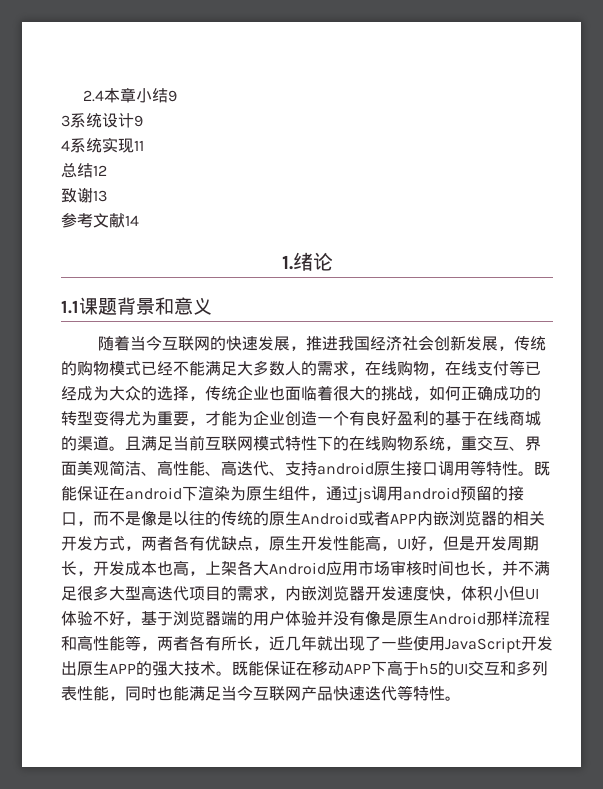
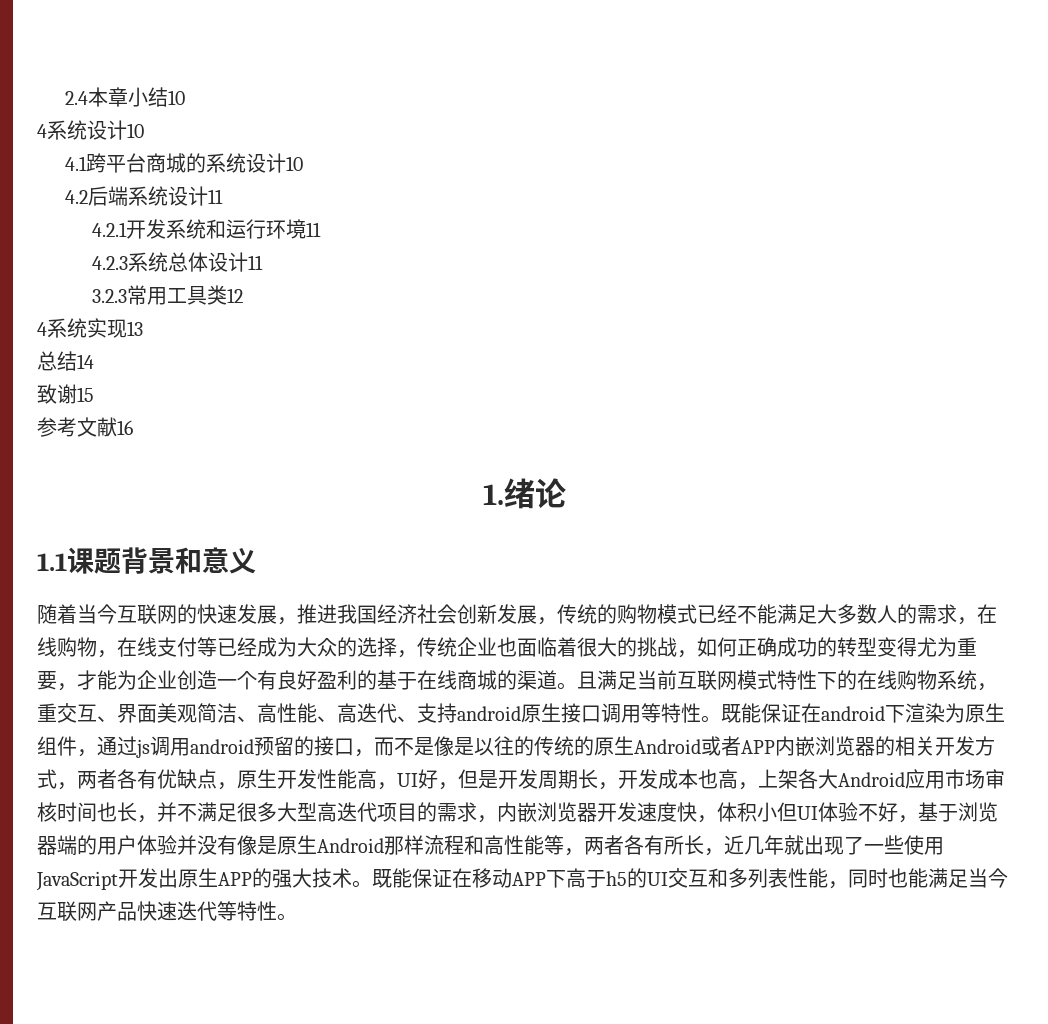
[167,90,177,102] [61,113,143,128] 9 // 3系统设计9 -> [167,90,185,105] [37,120,144,140] [64,153,303,173] [64,186,223,206] [92,219,322,239] [92,252,264,272] [92,285,244,305] 10 // 4系统设计10 // 4.1跨平台商城的系统设计10 // 4.2后端系统设计11 // 4.2.1开发系统和运行环境11 // 4.2.3系统总体设计11 // 3.2.3常用工具类12
[134,140,144,151] 11 -> [127,321,143,336] 13
[93,165,107,176] 12 -> [77,354,94,369] 14
[93,190,107,202] 13 -> [77,387,94,402] 15
[125,215,139,226] 14 -> [117,420,133,435] 16

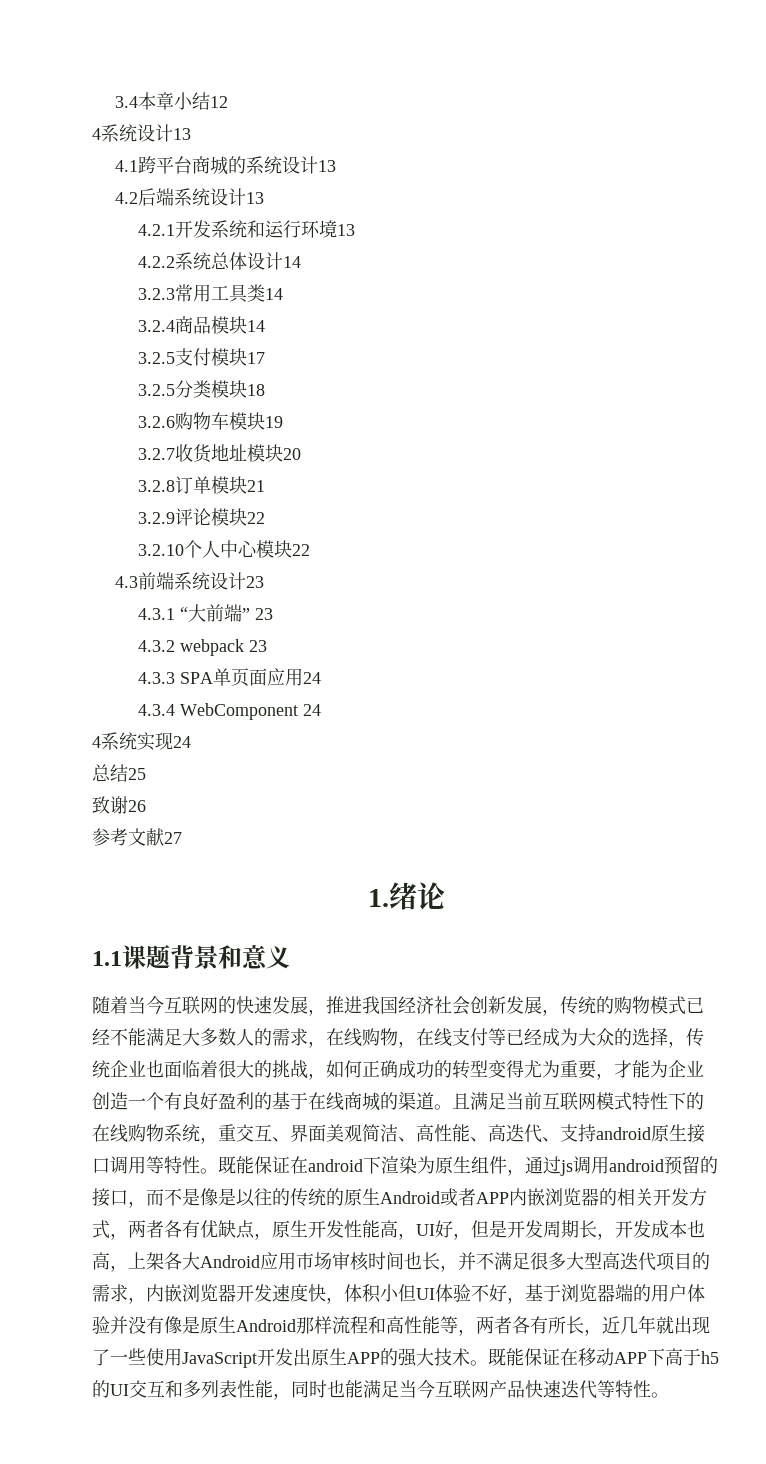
[64,91,88,105] 2.4 -> [114,96,138,108] 3.4
[167,90,185,105] 10 -> [209,96,228,108] 12
[127,123,144,138] 10 -> [173,128,191,140] 13
[285,156,303,171] 10 -> [317,160,336,172] 13
[207,189,223,204] 11 -> [245,192,264,204] 13
[306,222,322,237] [92,256,129,270] 11 // 4.2.3 -> [336,224,355,236] [137,256,175,268] 13 // 4.2.2
[248,255,264,270] 11 -> [282,256,301,268] 14
[227,288,244,303] 12 -> [264,288,283,300] [137,316,265,334] [137,348,265,366] [137,380,265,398] [137,412,283,430] [137,444,301,463] [137,476,265,494] [137,508,265,526] [137,540,310,558] [114,572,264,590] [137,604,273,622] [137,639,267,656] [137,668,321,687] [137,703,321,720] 14 // 3.2.4商品模块14 // 3.2.5支付模块17 // 3.2.5分类模块18 // 3.2.6购物车模块19 // 3.2.7收货地址模块20 // 3.2.8订单模块21 // 3.2.9评论模块22 // 3.2.10个人中心模块22 // 4.3前端系统设计23 // 4.3.1 “大前端” 23 // 4.3.2 webpack 23 // 4.3.3 SPA单页面应用24 // 4.3.4 WebComponent 24
[127,321,143,336] 13 -> [173,736,191,748] 24
[77,354,94,369] 14 -> [128,768,146,780] 25
[77,387,94,402] 15 -> [128,800,146,812] 26
[117,420,133,435] 16 -> [164,832,182,844] 27

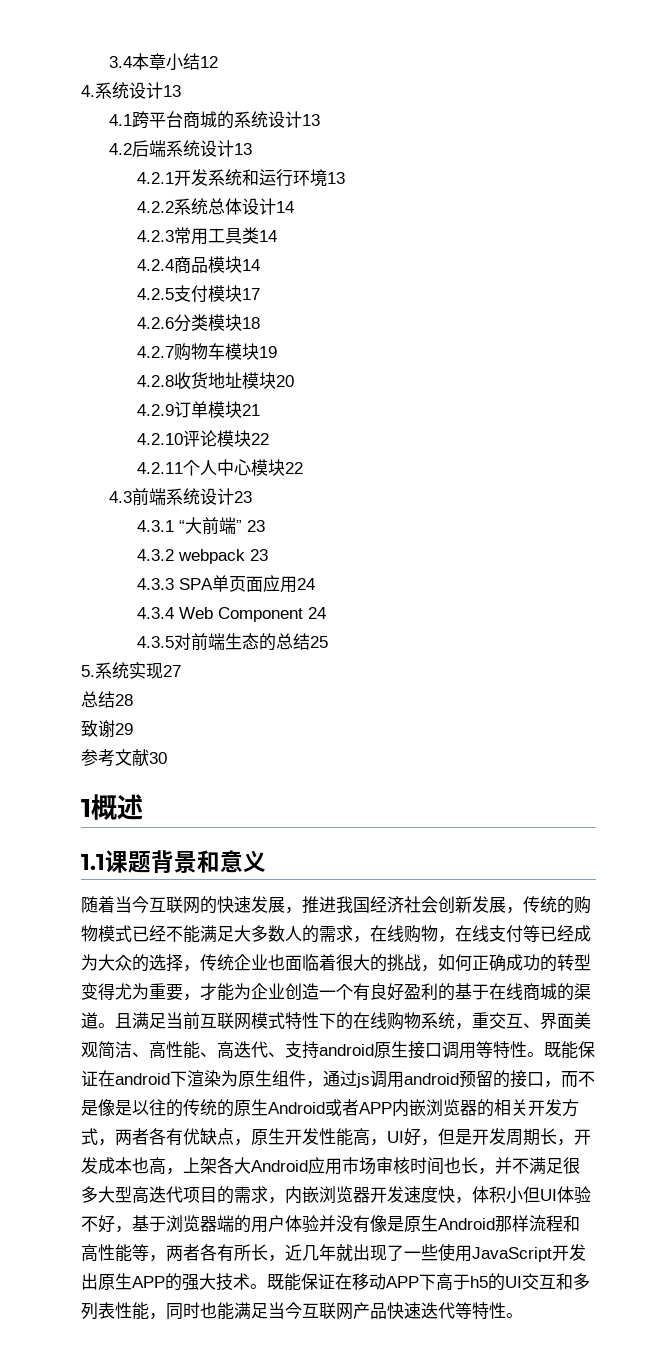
[92,128,101,140] 4 -> [81,85,95,97] 4.
[137,288,175,300] 3.2.3 -> [136,230,174,242] 4.2.3
[137,320,175,332] 3.2.4 -> [136,259,174,271] 4.2.4
[137,352,175,364] 3.2.5 -> [136,288,174,300] 4.2.5
[137,384,175,396] 3.2.5 -> [136,317,174,329] 4.2.6
[137,416,175,428] 3.2.6 -> [136,346,174,358] 4.2.7
[137,448,175,460] 3.2.7 -> [136,375,174,387] 4.2.8
[137,480,175,492] 3.2.8 -> [136,404,174,416] 4.2.9
[137,512,175,524] 3.2.9 -> [136,433,183,445] 4.2.10
[137,544,184,556] 3.2.10 -> [136,462,183,474] 4.2.11
[179,703,321,720] [92,736,101,748] WebComponent 24 // 4 -> [178,607,326,622] [136,633,328,651] [81,665,95,677] Web Component 24 // 4.3.5对前端生态的总结25 // 5.
[173,736,191,748] [92,764,146,782] 24 // 总结25 -> [163,665,181,677] [81,691,133,708] 27 // 总结28
[128,800,146,812] 26 -> [115,723,133,735] 29
[164,832,182,844] [368,882,445,910] 27 // 1.绪论 -> [149,752,167,764] [81,794,143,820] 30 // 1概述

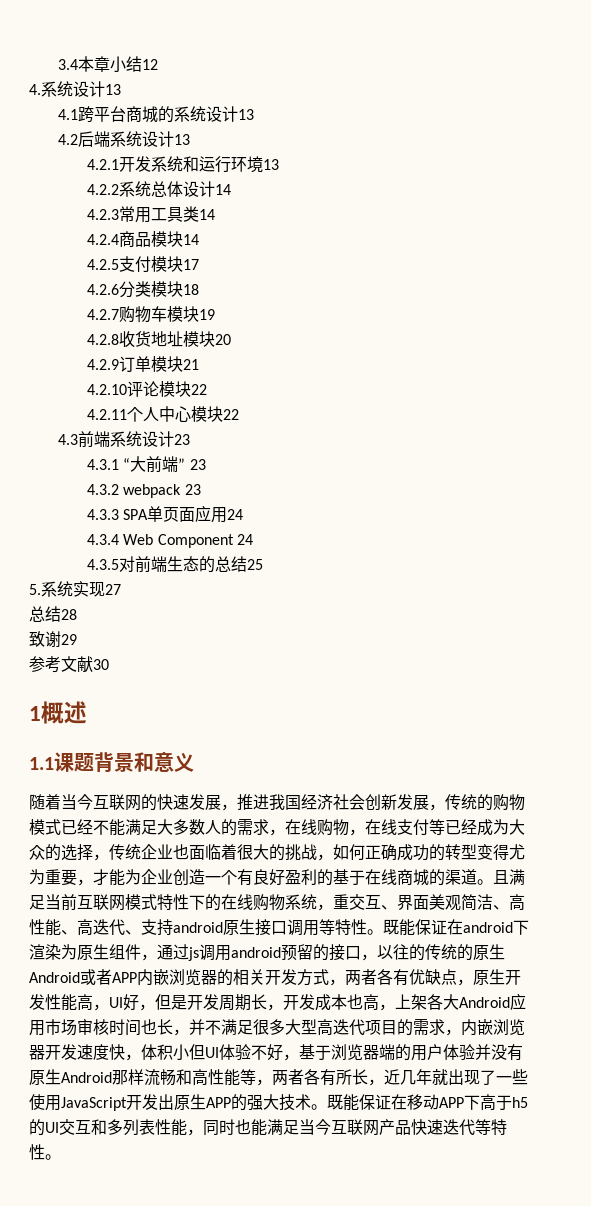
[561,1071,595,1088] [81,1099,132,1116] 而不是像是 -> (377, 957) none
[370,1215,404,1232] 像是 -> (523, 1052) none
[546,1215,563,1232] 程 -> [160,1069,176,1086] 畅

